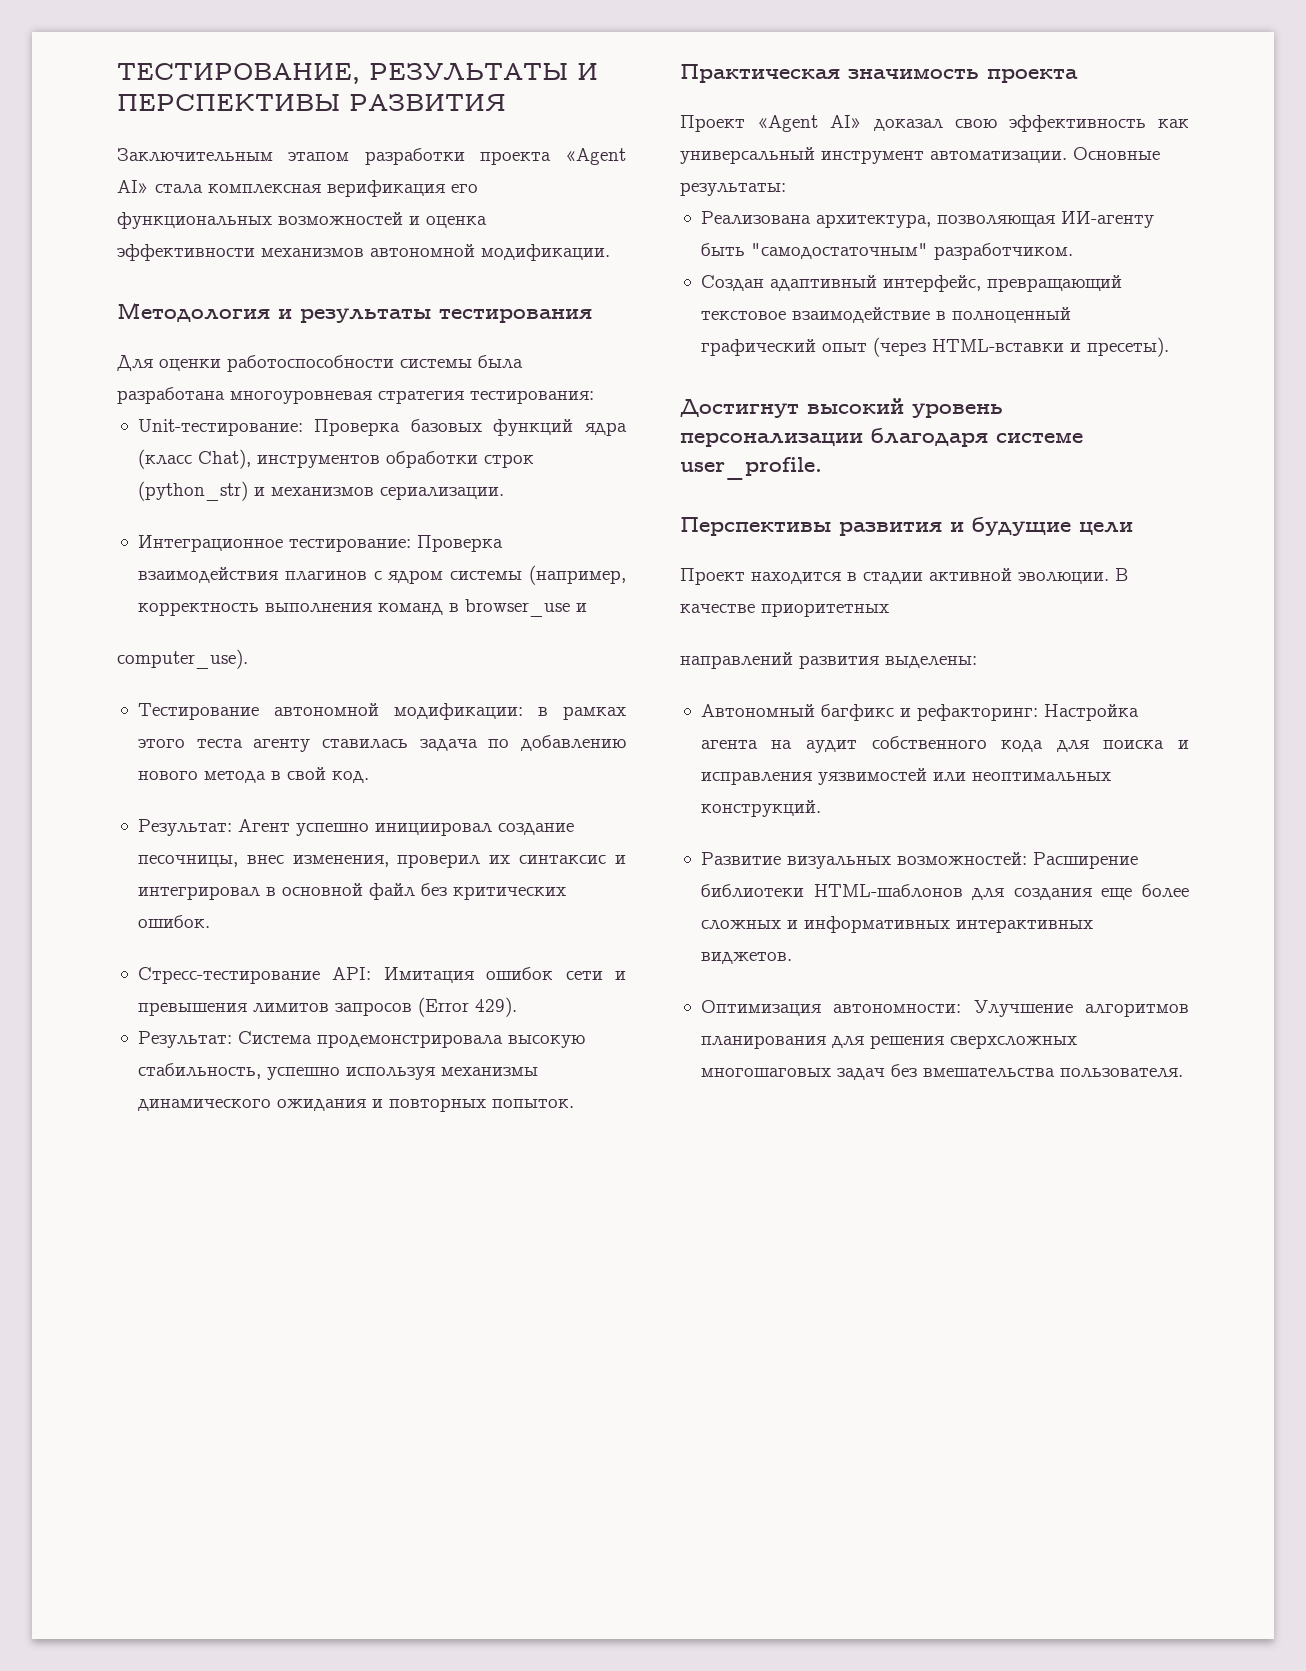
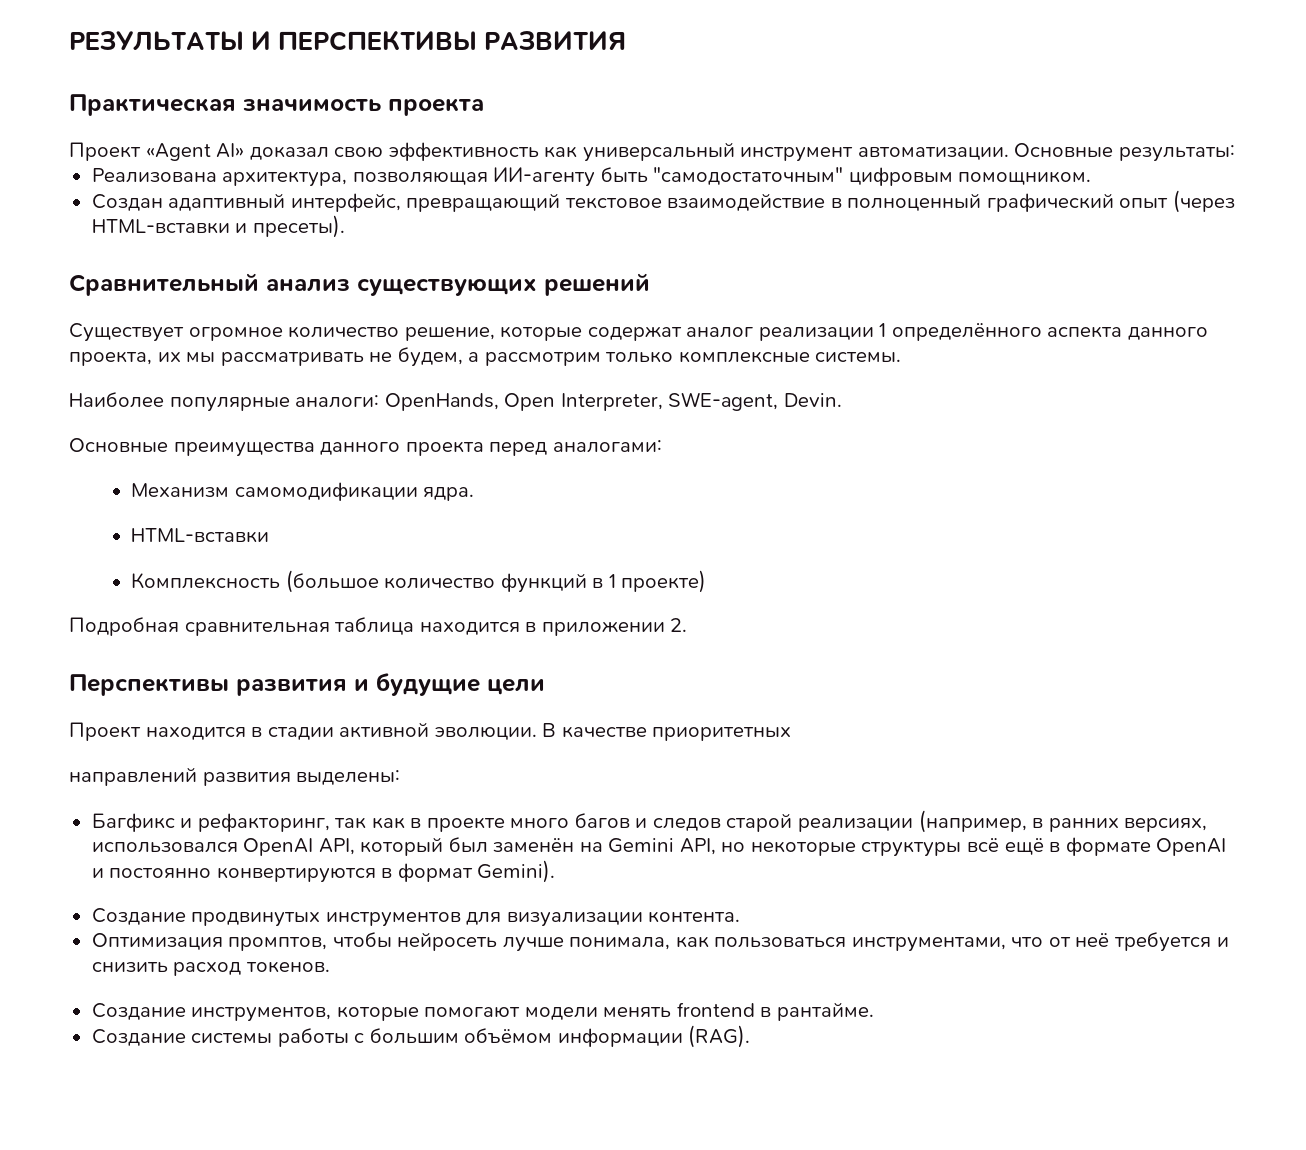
[117,63,360,84] ТЕСТИРОВАНИЕ, -> (69, 41) none
[117,148,626,165] [117,180,478,197] [117,212,487,229] [117,244,610,261] [117,302,592,323] [117,355,523,372] [117,387,594,404] [137,419,627,436] [137,449,534,469] [137,481,504,501] [137,535,503,552] [137,565,626,585] [137,599,587,617] [117,649,248,669] [137,703,626,720] [137,735,626,752] [137,767,369,783] [137,819,574,836] [137,854,627,868] [137,883,566,900] [137,915,210,928] [137,967,626,984] [137,997,517,1017] [137,1031,585,1048] [137,1063,538,1080] [137,1098,574,1112] // Заключительным этапом разработки проекта «Agent AI» стала комплексная верификация его функциональных возможностей и оценка эффективности механизмов автономной модификации. // Методология и результаты тестирования // Для оценки работоспособности системы была разработана многоуровневая стратегия тестирования: // Unit-тестирование: Проверка базовых функций ядра (класс Chat), инструментов обработки строк (python_str) и механизмов сериализации. // Интеграционное тестирование: Проверка взаимодействия плагинов с ядром системы (например, корректность выполнения команд в browser_use и // computer_use). // Тестирование автономной модификации: в рамках этого теста агенту ставилась задача по добавлению нового метода в свой код. // Результат: Агент успешно инициировал создание песочницы, внес изменения, проверил их синтаксис и интегрировал в основной файл без критических ошибок. // Стресс-тестирование API: Имитация ошибок сети и превышения лимитов запросов (Error 429). // Результат: Система продемонстрировала высокую стабильность, успешно используя механизмы динамического ожидания и повторных попыток. -> (627, 41) none
[933,243,1073,260] разработчиком. -> [848,167,1092,186] цифровым помощником.
[680,398,1003,418] [680,428,1083,447] [680,457,822,480] Достигнут высокий уровень персонализации благодаря системе user_profile. -> [69,273,650,296] [69,323,1208,342] [69,347,902,367] [69,392,842,412] [69,438,662,457] [130,482,475,501] [130,528,269,543] [130,570,707,593] [69,617,688,636] Сравнительный анализ существующих решений // Существует огромное количество решение, которые содержат аналог реализации 1 определённого аспекта данного проекта, их мы рассматривать не будем, а рассмотрим только комплексные системы. // Наиболее популярные аналоги: OpenHands, Open Interpreter, SWE-agent, Devin. // Основные преимущества данного проекта перед аналогами: // Механизм самомодификации ядра. // HTML-вставки // Комплексность (большое количество функций в 1 проекте) // Подробная сравнительная таблица находится в приложении 2.
[700,704,1139,721] [700,736,1189,753] [700,768,1111,785] [700,800,821,817] [700,852,1138,869] [700,884,1189,900] [700,916,1093,933] [700,952,792,964] [700,1000,1189,1017] [700,1035,1077,1049] [700,1064,1183,1080] Автономный багфикс и рефакторинг: Настройка агента на аудит собственного кода для поиска и исправления уязвимостей или неоптимальных конструкций. // Развитие визуальных возможностей: Расширение библиотеки HTML-шаблонов для создания еще более сложных и информативных интерактивных виджетов. // Оптимизация автономности: Улучшение алгоритмов планирования для решения сверхсложных многошаговых задач без вмешательства пользователя. -> [91,810,1208,833] [91,837,1227,857] [91,860,556,883] [91,908,741,927] [91,932,1229,952] [91,961,330,976] [91,1002,874,1022] [91,1025,751,1048] Багфикс и рефакторинг, так как в проекте много багов и следов старой реализации (например, в ранних версиях, использовался OpenAI API, который был заменён на Gemini API, но некоторые структуры всё ещё в формате OpenAI и постоянно конвертируются в формат Gemini). // Создание продвинутых инструментов для визуализации контента. // Оптимизация промптов, чтобы нейросеть лучше понимала, как пользоваться инструментами, что от неё требуется и снизить расход токенов. // Создание инструментов, которые помогают модели менять frontend в рантайме. // Создание системы работы с большим объёмом информации (RAG).

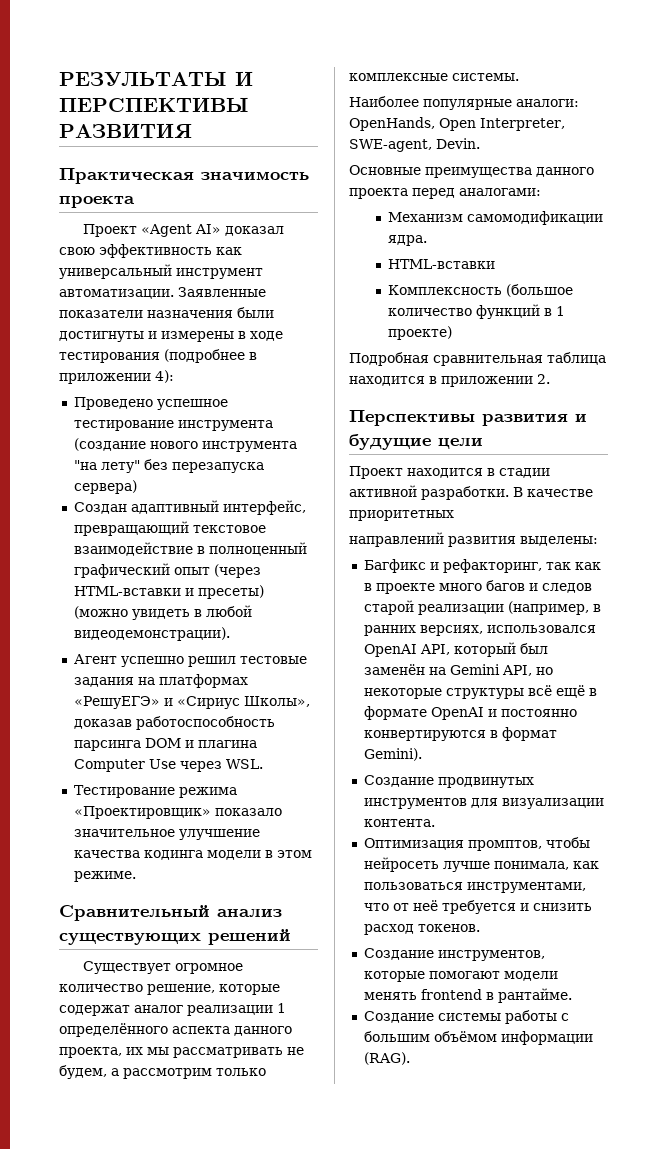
[1014,143,1235,162] [91,167,1092,187] Основные результаты: // Реализована архитектура, позволяющая ИИ-агенту быть "самодостаточным" цифровым помощником. -> [178,287,266,297] [59,307,274,318] [59,331,283,342] [59,349,257,363] [59,370,174,384] [73,397,228,410] [73,420,273,431] [73,438,297,452] [73,459,264,473] [73,480,137,494] Заявленные показатели назначения были достигнуты и измерены в ходе тестирования (подробнее в приложении 4): // Проведено успешное тестирование инструмента (создание нового инструмента "на лету" без перезапуска сервера)
[252,215,345,238] пресеты). -> [197,585,264,599] [73,605,252,620] [73,627,230,641] [73,654,307,667] [73,674,248,688] [73,696,310,709] [73,716,275,730] [73,738,257,751] [73,759,263,772] [73,785,237,798] [73,806,282,819] [73,829,260,840] [73,850,312,860] [73,871,136,882] пресеты) (можно увидеть в любой видеодемонстрации). // Агент успешно решил тестовые задания на платформах «РешуЕГЭ» и «Сириус Школы», доказав работоспособность парсинга DOM и плагина Computer Use через WSL. // Тестирование режима «Проектировщик» показало значительное улучшение качества кодинга модели в этом режиме.
[434,727,537,740] эволюции. -> [421,486,509,500] разработки.

